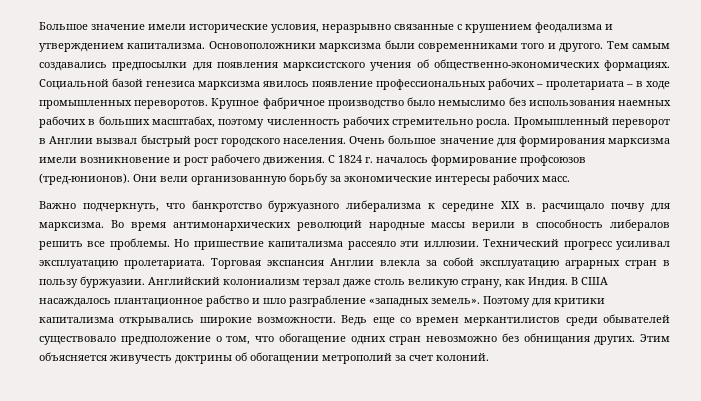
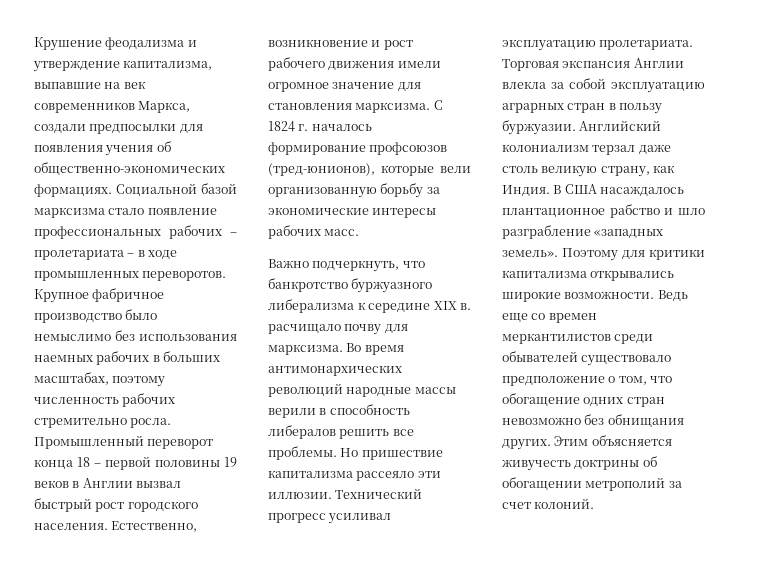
[39,22,613,33] [39,40,670,52] [39,62,107,71] Большое значение имели исторические условия, неразрывно связанные с крушением феодализма и утверждением капитализма. Основоположники марксизма были современниками того и другого. Тем самым создавались -> [34,37,197,51] [33,60,213,72] [34,81,146,89] [34,101,191,113] [34,124,86,134] Крушение феодализма и утверждение капитализма, выпавшие на век современников Маркса, создали
[283,62,365,71] марксистского -> (103, 148) none
[146,81,309,90] генезиса марксизма явилось -> [34,207,145,218] марксизма стало
(670, 123) none -> [34,456,237,470] [34,480,69,488] конца 18 – первой половины 19 веков
[349,135,671,147] [39,154,325,166] Очень большое значение для формирования марксизма имели возникновение и рост рабочего движения. -> [111,521,198,532] [268,39,413,50] [268,57,441,71] [268,82,421,92] [268,102,431,113] Естественно, возникновение и рост рабочего движения имели огромное значение для становления марксизма.
[39,173,157,185] (тред-юнионов). Они -> [268,163,434,176] (тред-юнионов), которые

